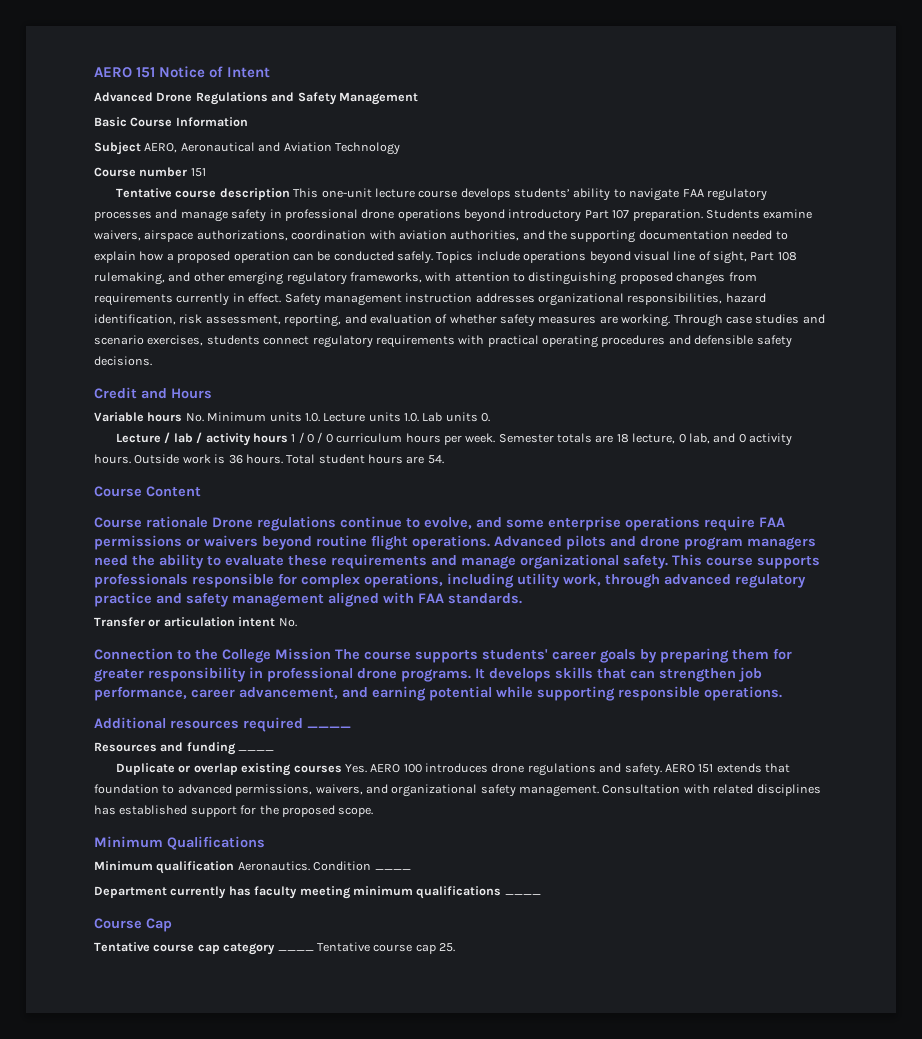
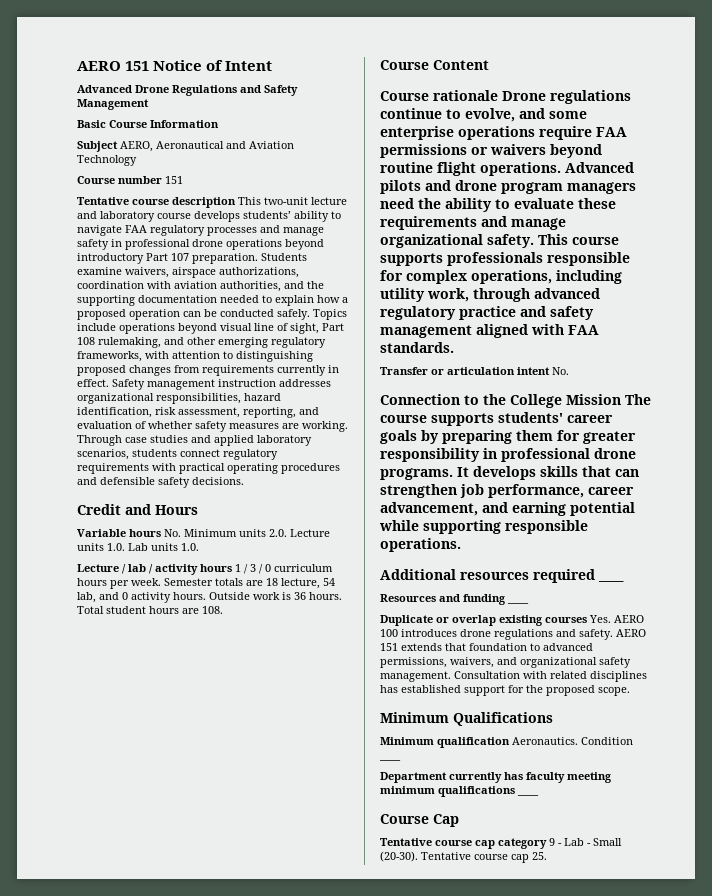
[321,188,415,198] one-unit lecture -> [264,197,347,205] [77,211,155,222] two-unit lecture and laboratory
[94,335,204,346] scenario exercises, -> [214,435,312,446] [77,449,129,460] applied laboratory scenarios,
[304,413,320,422] 1.0. -> [269,529,287,537] 2.0.
[481,413,491,422] 0. -> [181,543,199,551] 1.0.
[307,434,315,443] 0 -> [250,564,256,572] 3
[678,434,686,443] 0 -> [323,578,335,586] 54
[427,455,444,464] 54. -> [202,606,223,614] 108.
[277,950,314,951] ____ -> [549,838,622,846] [380,851,418,862] 9 - Lab - Small (20-30).

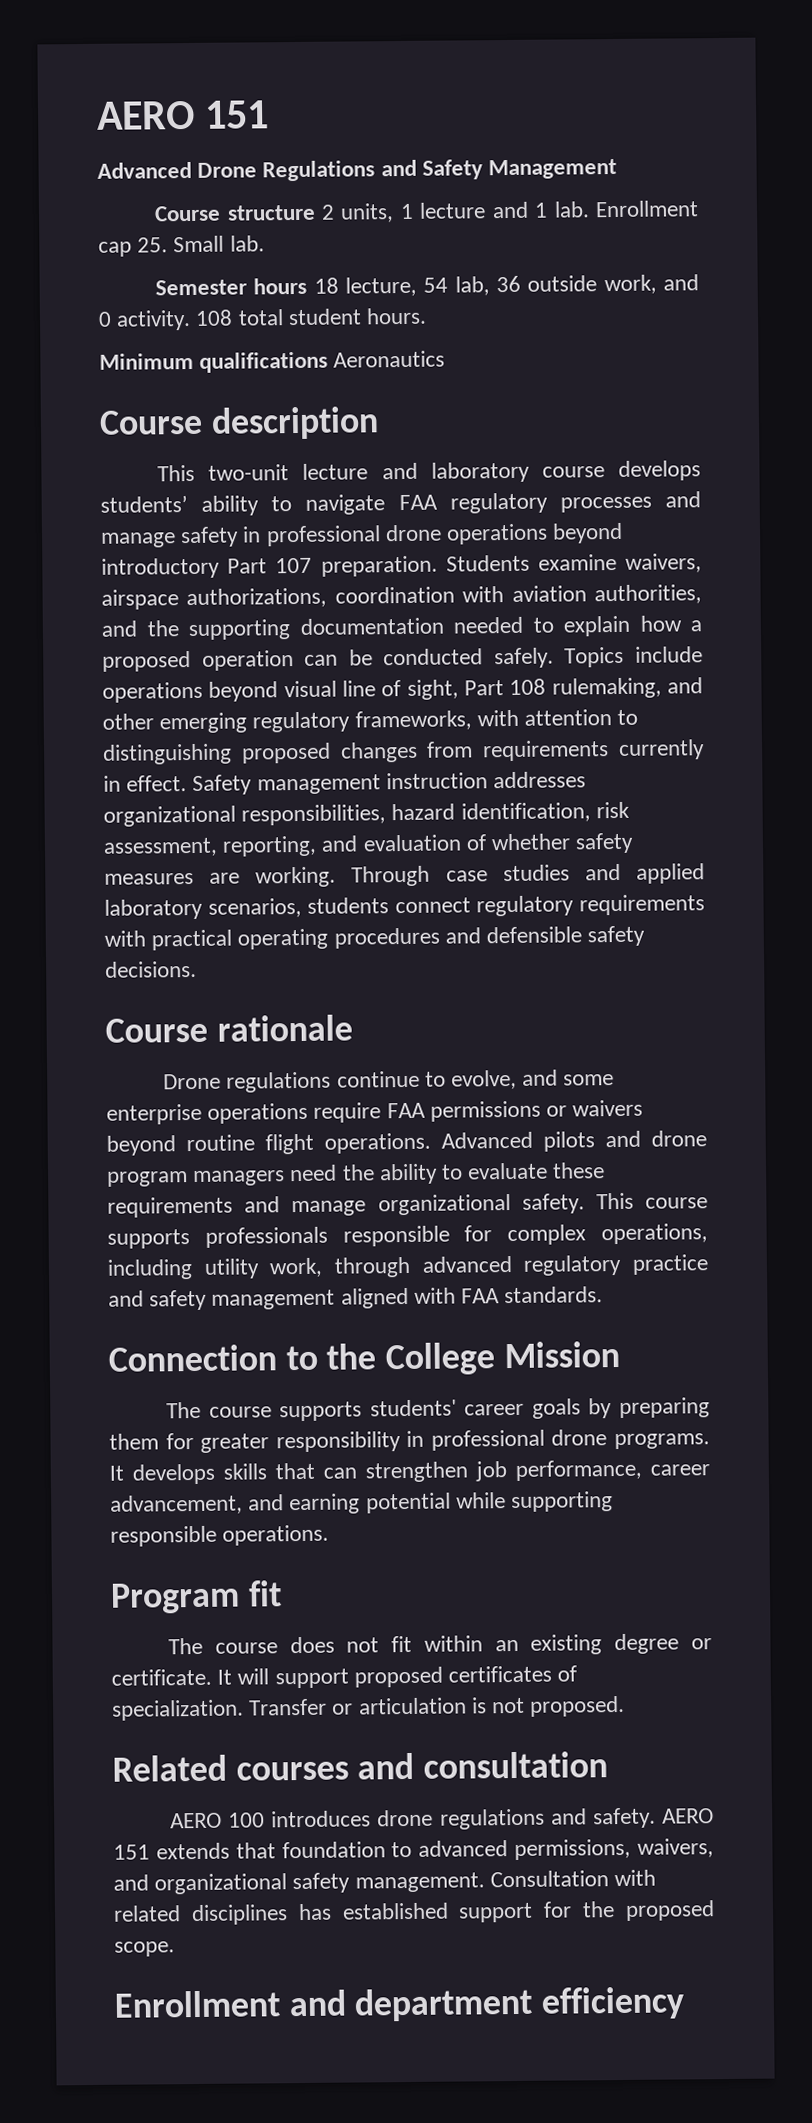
[77,60,273,71] AERO 151 Notice of Intent -> [96,100,270,130] AERO 151
[77,120,219,128] [77,141,294,152] [77,155,137,166] [77,176,183,184] [77,197,236,208] Basic Course Information // Subject AERO, Aeronautical and Aviation Technology // Course number 151 // Tentative course description -> [154,200,699,223] [98,235,265,257] [155,274,700,297] [98,307,428,331] [99,350,446,373] [99,406,379,440] Course structure 2 units, 1 lecture and 1 lab. Enrollment cap 25. Small lab. // Semester hours 18 lecture, 54 lab, 36 outside work, and 0 activity. 108 total student hours. // Minimum qualifications Aeronautics // Course description //
[77,504,198,515] [77,529,330,537] [77,543,199,551] [77,564,333,575] [77,578,335,589] [77,592,342,603] [77,606,223,614] [380,60,489,70] // Credit and Hours // Variable hours No. Minimum units 2.0. Lecture units 1.0. Lab units 1.0. // Lecture / lab / activity hours 1 / 3 / 0 curriculum hours per week. Semester totals are 18 lecture, 54 lab, and 0 activity hours. Outside work is 36 hours. Total student hours are 108. // Course Content -> (197, 969) none
(498, 95) none -> (353, 1028) //
[380,367,569,375] // Transfer or articulation intent No. -> (604, 1295) none
(621, 399) none -> (620, 1354) //
[380,569,624,583] [380,594,529,605] [380,615,611,626] Additional resources required ____ // Resources and funding ____ // Duplicate or overlap existing courses Yes. -> [110,1580,282,1614] [168,1633,712,1655] [111,1665,578,1689] [112,1695,626,1721] [112,1751,609,1782] Program fit // The course does not fit within an existing degree or certificate. It will support proposed certificates of specialization. Transfer or articulation is not proposed. // Related courses and consultation //
[380,712,553,726] [380,737,633,748] [379,759,401,761] [380,772,612,783] [380,786,539,797] [380,814,459,827] [380,838,622,849] [380,851,547,863] Minimum Qualifications // Minimum qualification Aeronautics. Condition ____ // Department currently has faculty meeting minimum qualifications ____ // Course Cap // Tentative course cap category 9 - Lab - Small (20-30). Tentative course cap 25. -> [114,1986,686,2022] Enrollment and department efficiency

